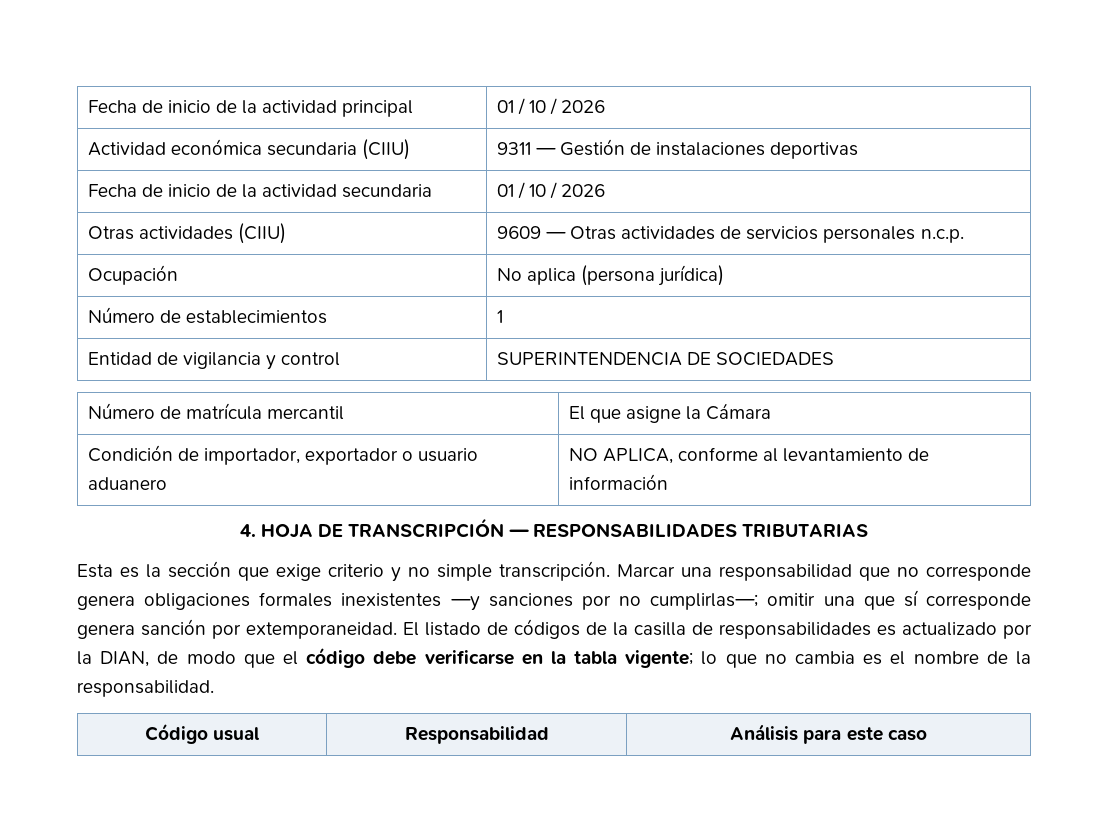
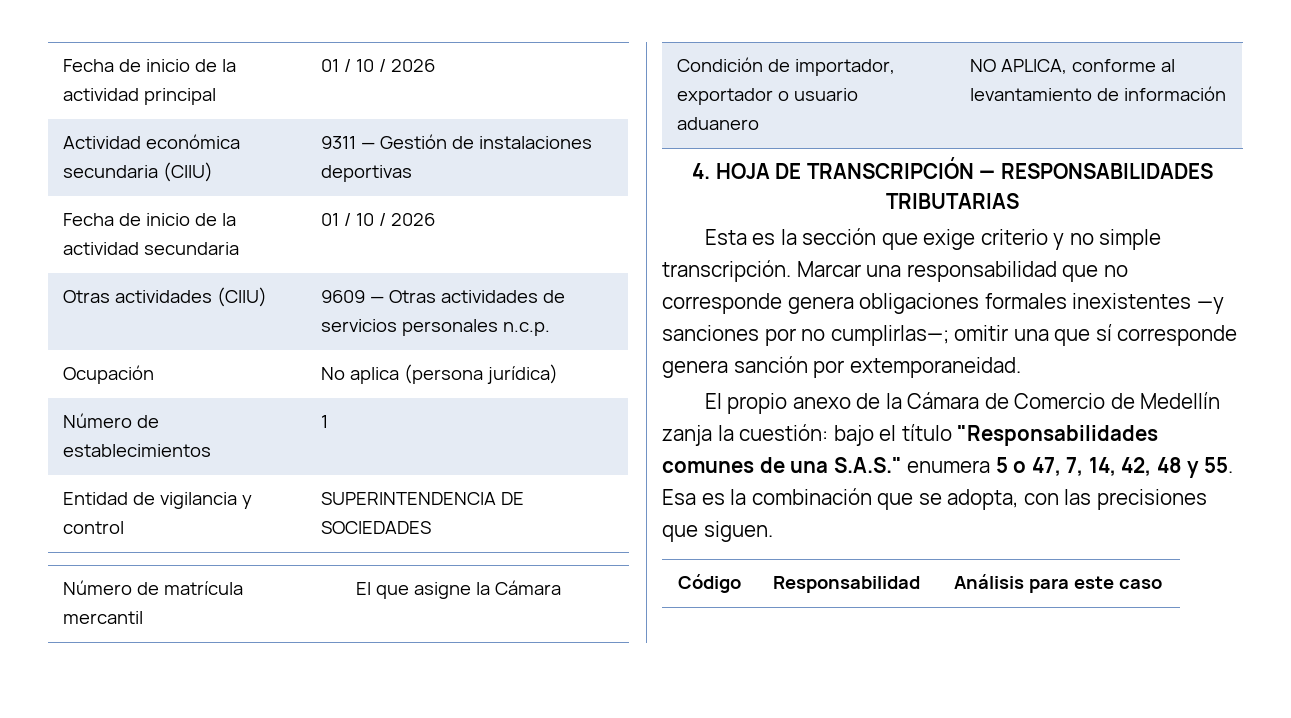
[403,619,1032,639] [77,647,1031,668] [77,680,214,697] El listado de códigos de la casilla de responsabilidades es actualizado por la DIAN, de modo que el código debe verificarse en la tabla vigente; lo que no cambia es el nombre de la responsabilidad. -> [704,392,1221,414] [662,424,1159,446] [662,457,1233,478] [662,488,1207,510] [662,521,773,542] // El propio anexo de la Cámara de Comercio de Medellín zanja la cuestión: bajo el título "Responsabilidades comunes de una S.A.S." enumera 5 o 47, 7, 14, 42, 48 y 55. Esa es la combinación que se adopta, con las precisiones que siguen.
[213,727,261,741] usual -> (741, 583) none

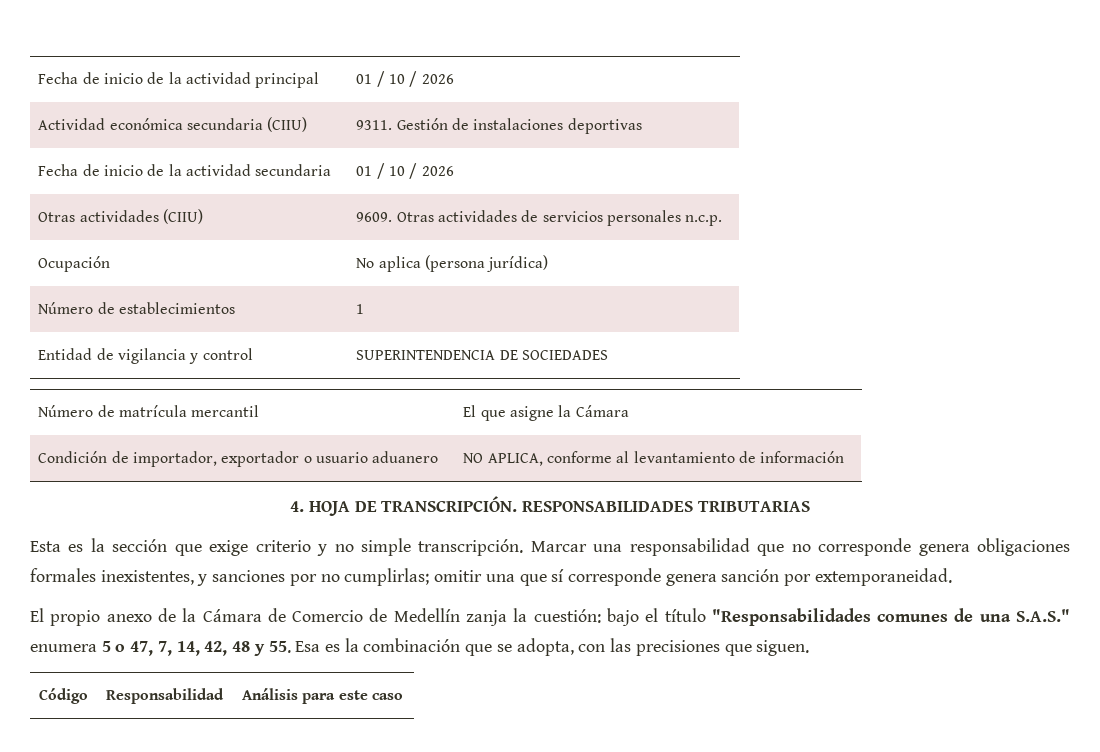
[321,136,376,149] 9311 — -> [356,120,393,130] 9311.
[321,290,385,303] 9609 — -> [356,212,393,222] 9609.
[806,157,996,179] TRANSCRIPCIÓN — -> [381,496,518,512] TRANSCRIPCIÓN.
[1072,293,1224,314] inexistentes —y -> [100,570,208,586] inexistentes, y
[830,325,949,346] cumplirlas—; -> [344,568,430,586] cumplirlas;

